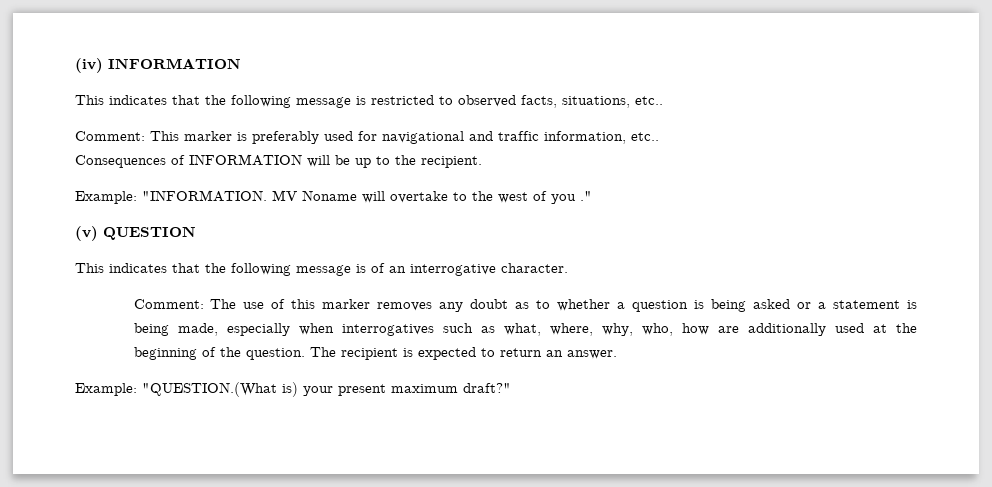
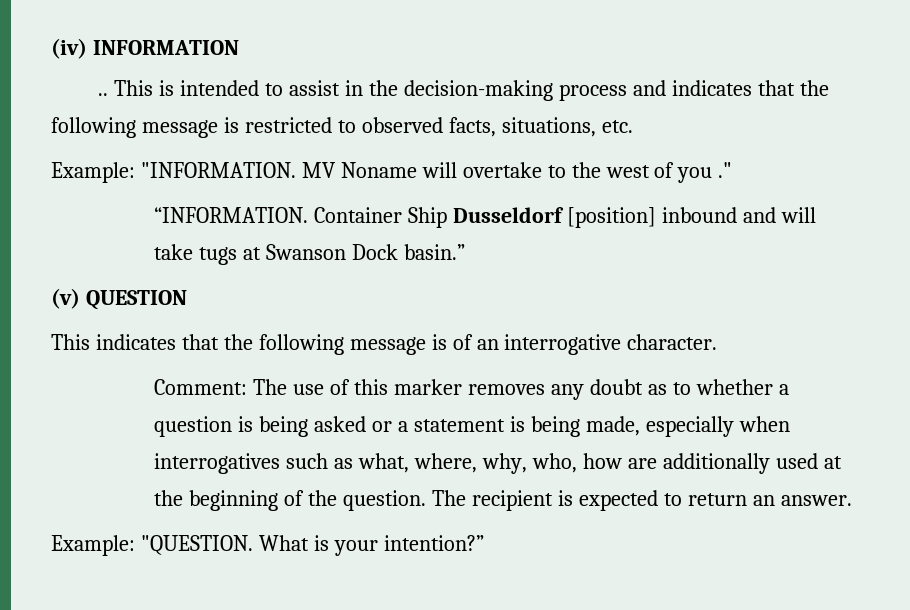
[75,95,104,105] This -> [98,80,666,101] .. This is intended to assist in the decision-making process and
[635,96,663,105] [75,131,659,144] [75,154,482,168] etc.. // Comment: This marker is preferably used for navigational and traffic information, etc.. // Consequences of INFORMATION will be up to the recipient. -> [601,120,633,133] etc.
(592, 196) none -> [154,207,816,228] [154,244,466,265] // “INFORMATION. Container Ship Dusseldorf [position] inbound and will take tugs at Swanson Dock basin.”
[142,382,511,397] "QUESTION.(What is) your present maximum draft?" -> [140,535,484,556] "QUESTION. What is your intention?”

